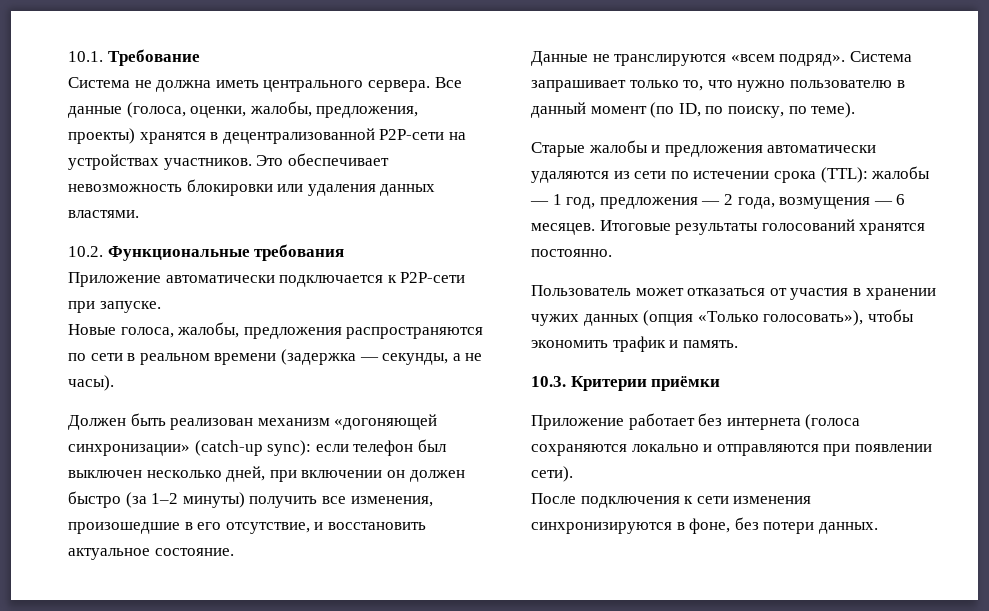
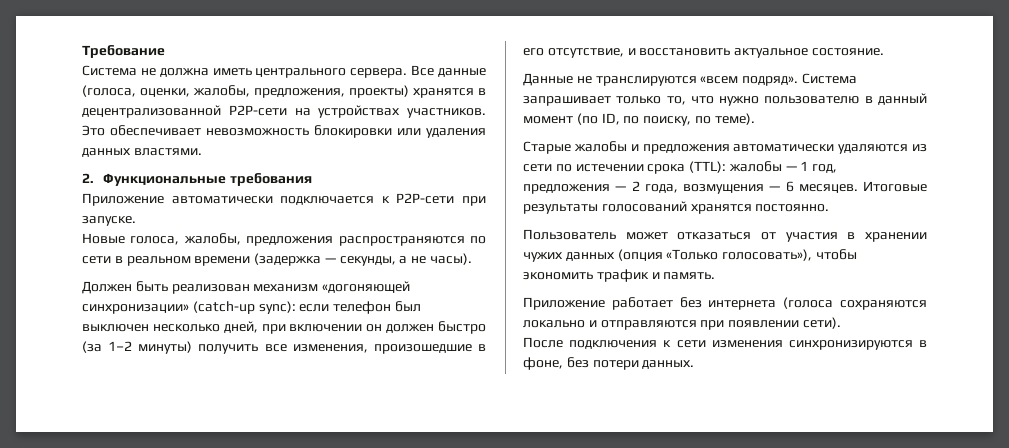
[68,51,103,62] 10.1. -> (82, 51) none
[68,246,103,257] 10.2. -> [82,173,94,183] 2.
[531,376,721,391] // 10.3. Критерии приёмки -> (716, 276) none

